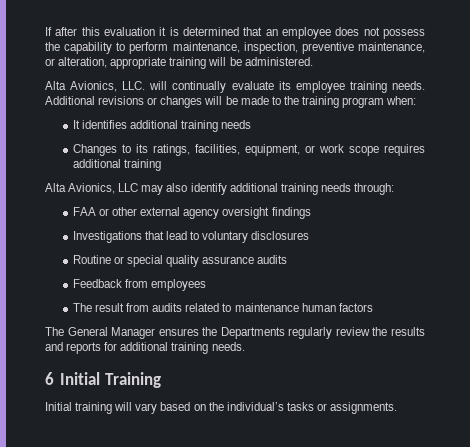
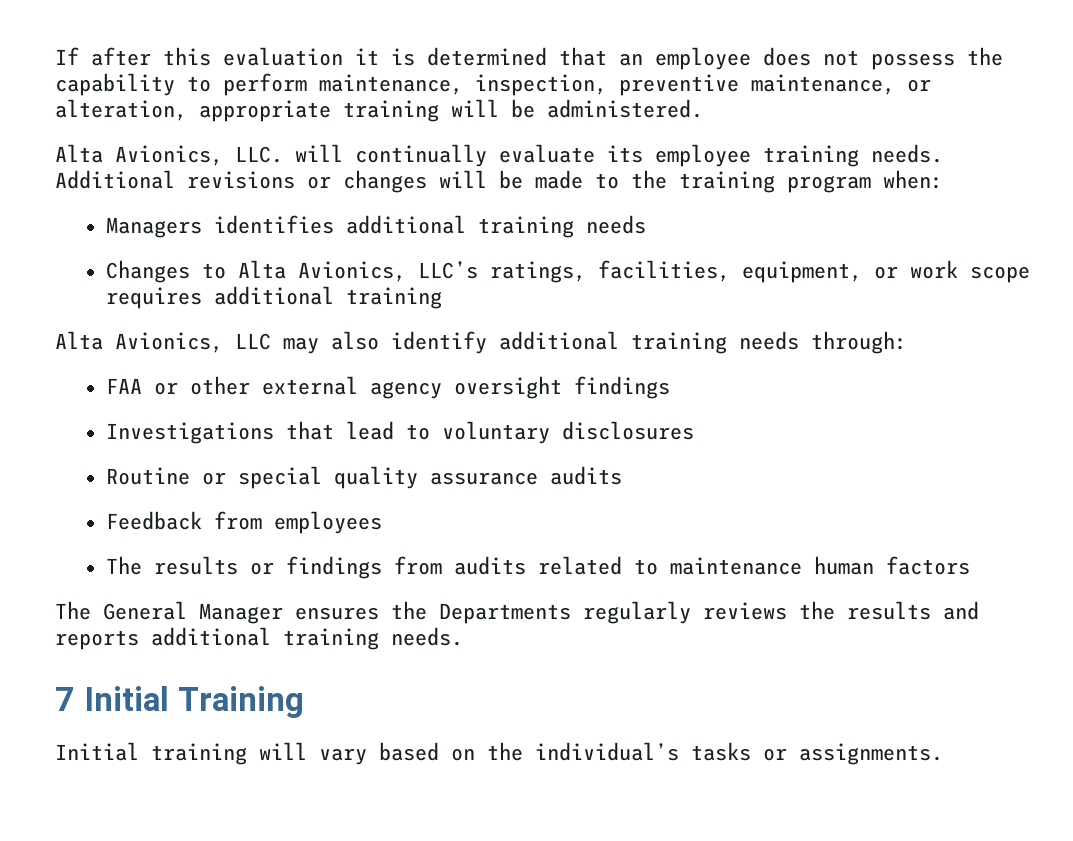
[72,120,80,129] It -> [106,217,203,238] Managers
[135,144,148,153] its -> [238,260,479,282] Alta Avionics, LLC’s
[95,303,125,312] result -> [154,556,383,579] results or findings
[335,327,370,336] review -> [703,602,787,620] reviews
[104,342,118,351] for -> (139, 640) none
[45,372,54,385] 6 -> [55,687,74,711] 7

